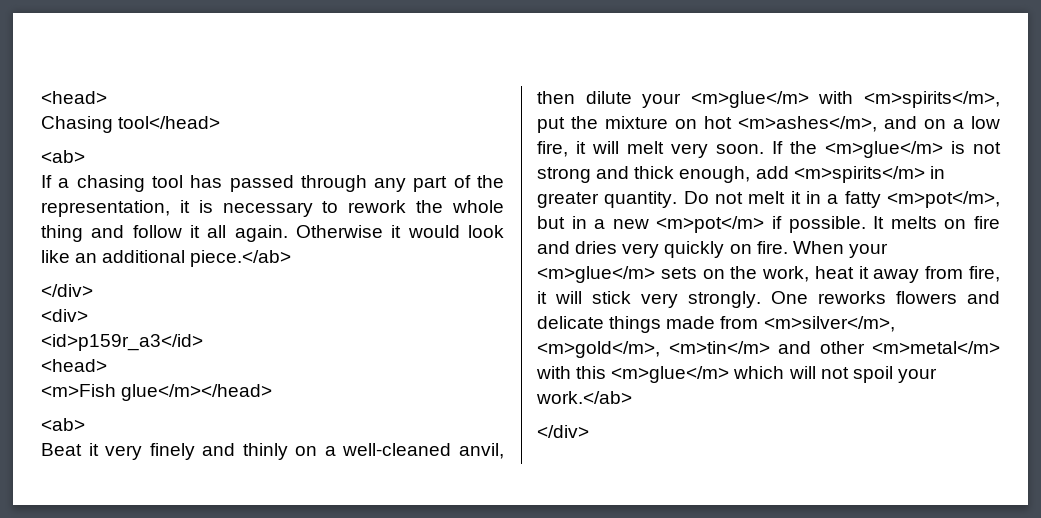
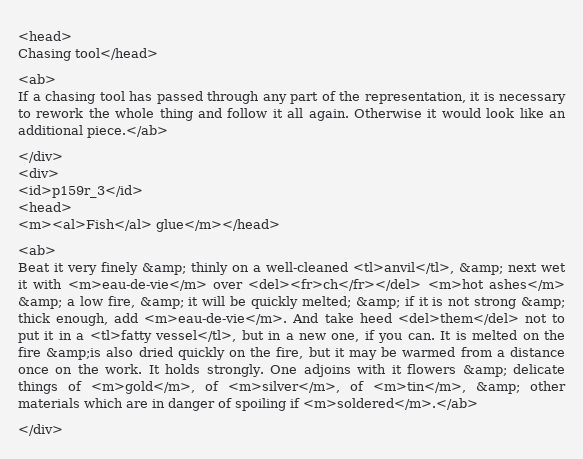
[41,334,203,351] [41,359,107,372] [41,384,116,397] <id>p159r_a3</id> // <head> // <m>Fish -> [18,185,143,198] [18,202,72,212] [18,219,152,231] <id>p159r_3</id> // <head> // <m><al>Fish</al>
[202,443,236,456] and -> [142,263,186,275] &amp;
[458,443,504,459] [537,91,1000,108] [537,116,946,133] anvil, then dilute your <m>glue</m> with <m>spirits</m>, put the mixture on hot <m>ashes</m>, and on -> [353,262,566,275] [18,279,565,291] [18,297,62,309] <tl>anvil</tl>, &amp; next wet it with <m>eau-de-vie</m> over <del><fr>ch</fr></del> <m>hot ashes</m> &amp;
[576,141,943,158] it will melt very soon. If the <m>glue</m> -> [139,296,429,309] &amp; it will be quickly melted; &amp; if it
[596,166,630,179] and -> [521,297,565,309] &amp;
[793,166,945,183] [537,191,786,208] <m>spirits</m> in greater quantity. Do not melt -> [144,313,565,325] [18,331,40,343] <m>eau-de-vie</m>. And take heed <del>them</del> not to put
[844,191,1000,208] fatty <m>pot</m>, -> [89,330,237,343] <tl>fatty vessel</tl>,
[656,216,1000,233] [537,241,888,258] [537,266,1000,283] [537,291,1000,308] [537,316,895,333] [537,341,1000,358] [536,366,937,383] [536,391,632,404] <m>pot</m> if possible. It melts on fire and dries very quickly on fire. When your <m>glue</m> sets on the work, heat it away from fire, it will stick very strongly. One reworks flowers and delicate things made from <m>silver</m>, <m>gold</m>, <m>tin</m> and other <m>metal</m> with this <m>glue</m> which will not spoil your work.</ab> -> [331,330,566,343] [18,347,565,360] [18,364,565,377] [18,381,566,394] [18,398,478,411] one, if you can. It is melted on the fire &amp;is also dried quickly on the fire, but it may be warmed from a distance once on the work. It holds strongly. One adjoins with it flowers &amp; delicate things of <m>gold</m>, of <m>silver</m>, of <m>tin</m>, &amp; other materials which are in danger of spoiling if <m>soldered</m>.</ab>

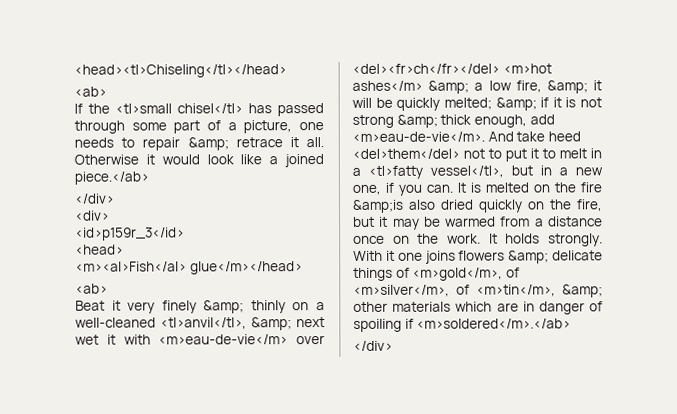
[18,31,72,41] [18,48,158,61] <head> // Chasing tool</head> -> [74,64,287,78] <head><tl>Chiseling</tl></head>
[32,91,125,104] a chasing tool -> [88,103,243,114] the <tl>small chisel</tl>
[262,94,287,104] any -> [131,122,167,131] some
[339,91,566,104] [18,108,349,121] the representation, it is necessary to rework the whole thing and follow it all again. -> [227,120,324,134] [74,137,324,151] a picture, one needs to repair &amp; retrace it all.
[548,111,566,118] [18,125,83,135] an additional -> [269,154,324,168] a joined
(55, 335) none -> [542,148,587,159] to melt
[270,364,402,377] One adjoins with it -> [353,250,456,264] With it one joins

